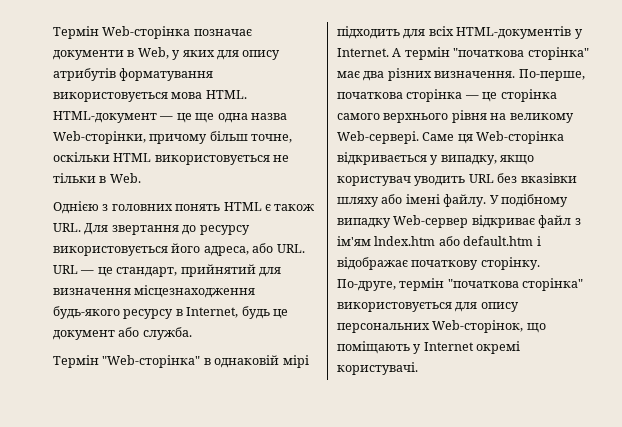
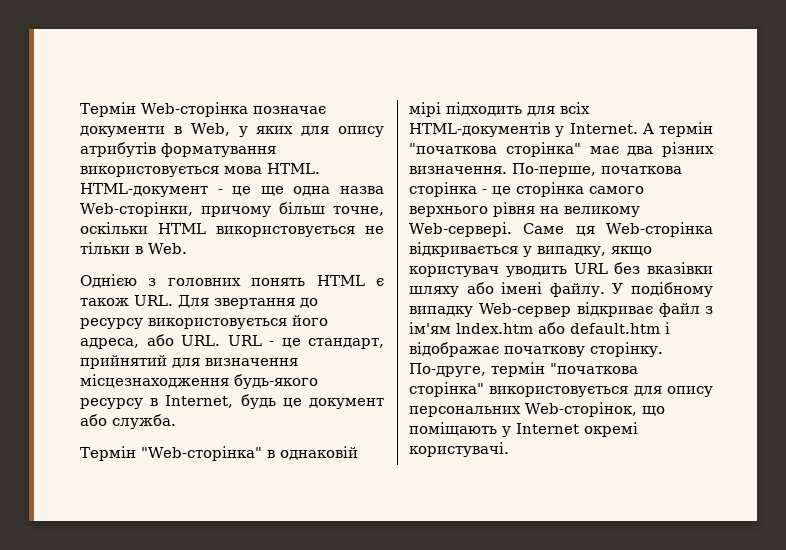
[159,116,174,120] — -> [217,189,223,194] -
[80,270,95,274] — -> [269,341,274,346] -
[464,95,479,99] — -> [482,189,487,194] -

